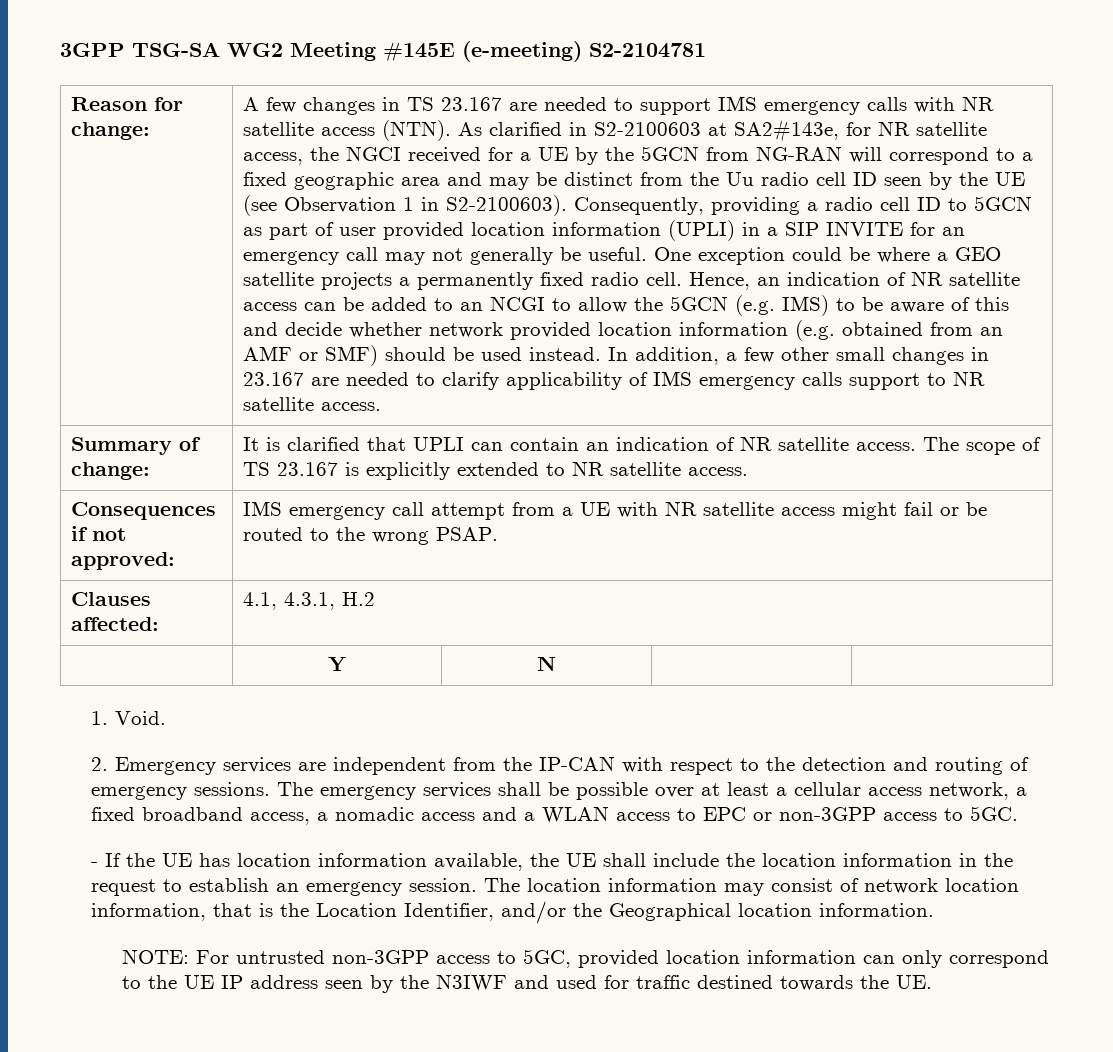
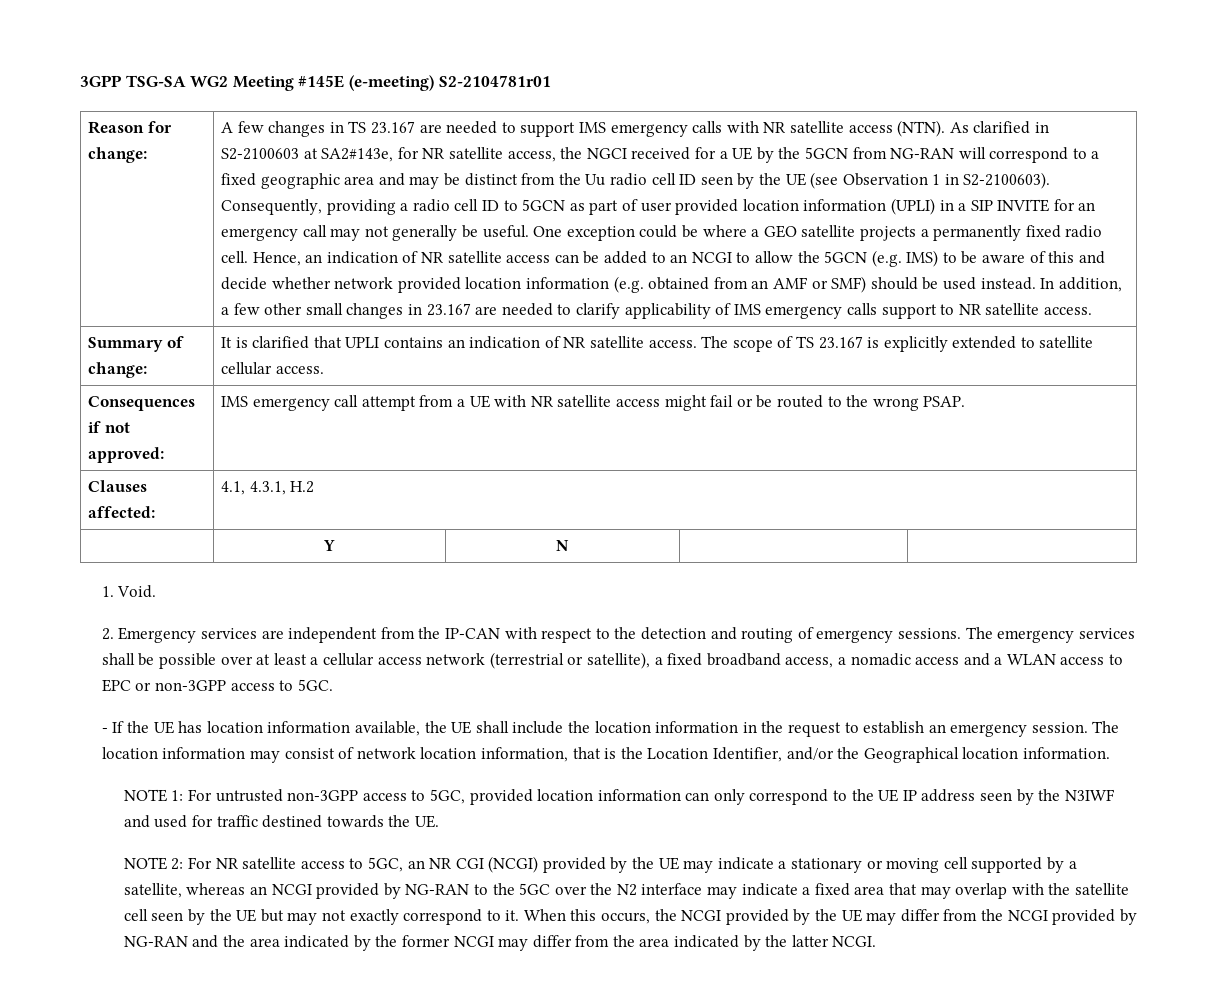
[589,43,706,58] S2-2104781 -> [438,75,551,87] S2-2104781r01
[470,437,579,451] can contain -> [384,337,444,348] contains
[571,461,681,476] NR satellite -> [1039,336,1094,348] [221,362,273,375] satellite cellular
[929,782,1010,800] network, -> [426,652,650,669] network (terrestrial or satellite),
[122,949,190,964] NOTE: -> [123,789,184,802] NOTE 1:
(933, 982) none -> [123,856,1077,873] [123,883,1129,899] [123,909,1137,925] [123,935,877,951] // NOTE 2: For NR satellite access to 5GC, an NR CGI (NCGI) provided by the UE may indicate a stationary or moving cell supported by a satellite, whereas an NCGI provided by NG-RAN to the 5GC over the N2 interface may indicate a fixed area that may overlap with the satellite cell seen by the UE but may not exactly correspond to it. When this occurs, the NCGI provided by the UE may differ from the NCGI provided by NG-RAN and the area indicated by the former NCGI may differ from the area indicated by the latter NCGI.

